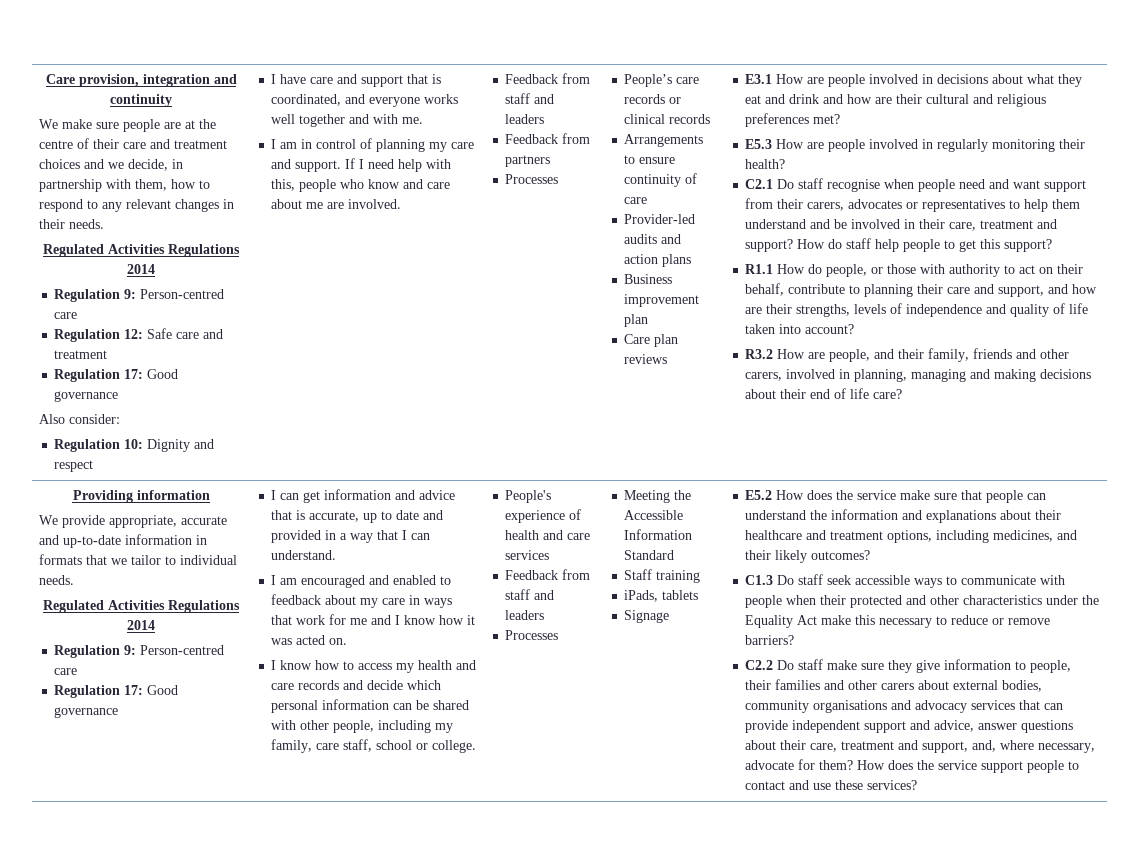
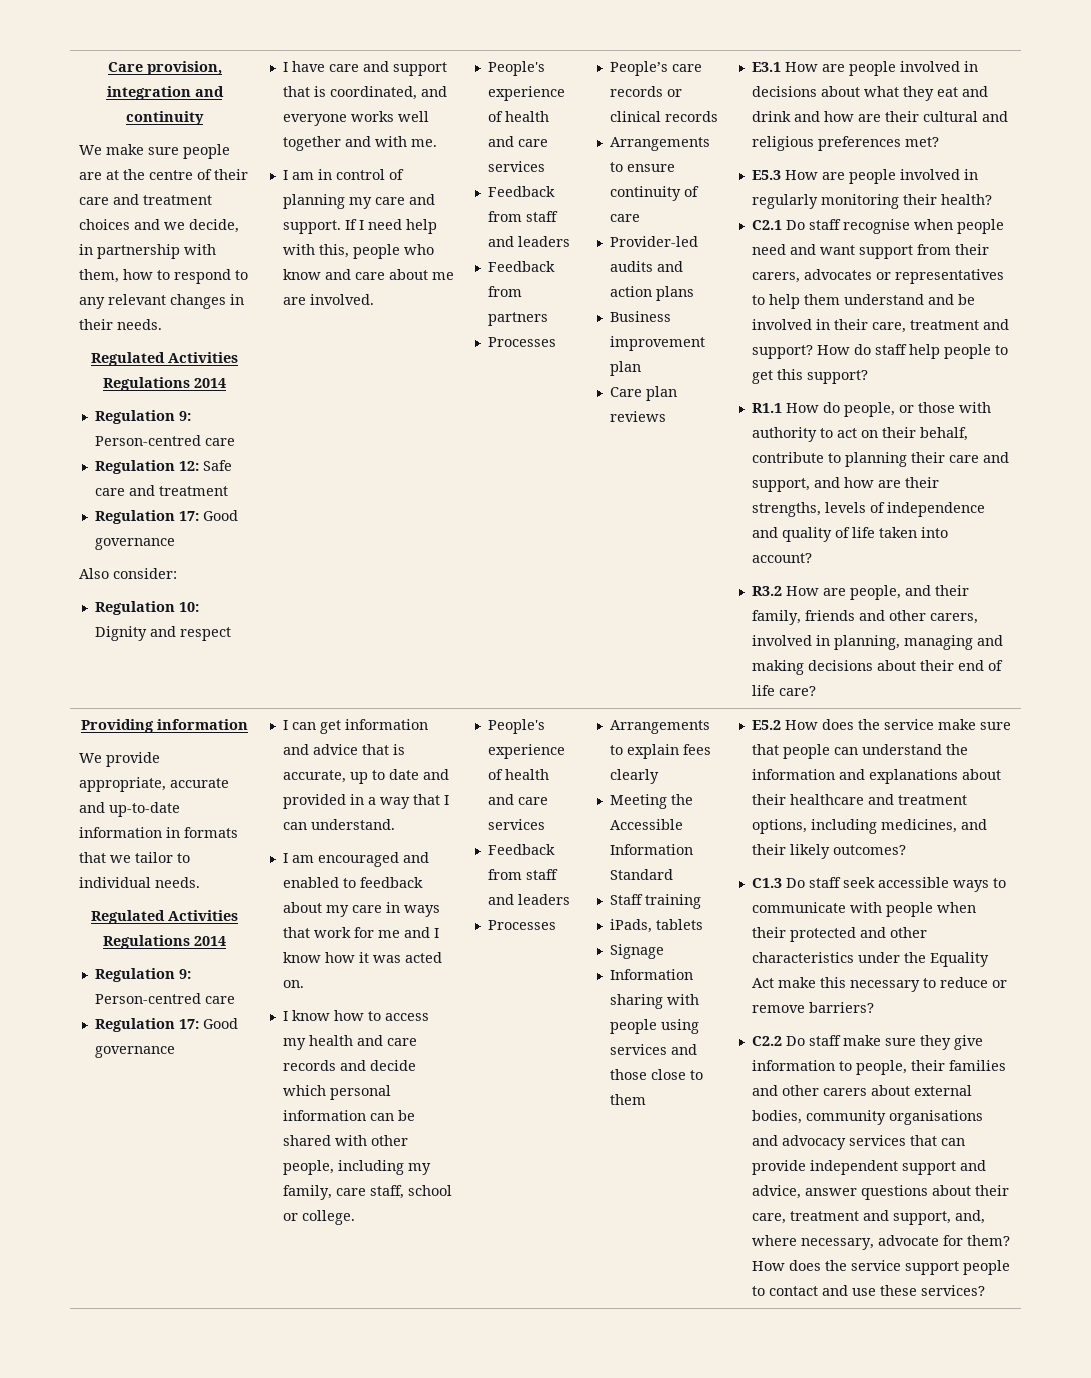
(402, 204) none -> [488,61,546,76] [488,86,566,101] [488,111,550,122] [488,136,549,147] [488,161,546,172] People's experience of health and care services //
(559, 635) none -> [610,720,711,734] [610,744,712,759] [610,769,660,784] Arrangements to explain fees clearly //
(670, 616) none -> [610,969,694,980] [610,994,700,1009] [610,1019,700,1034] [610,1044,698,1055] [610,1069,704,1080] [610,1094,647,1105] // Information sharing with people using services and those close to them

